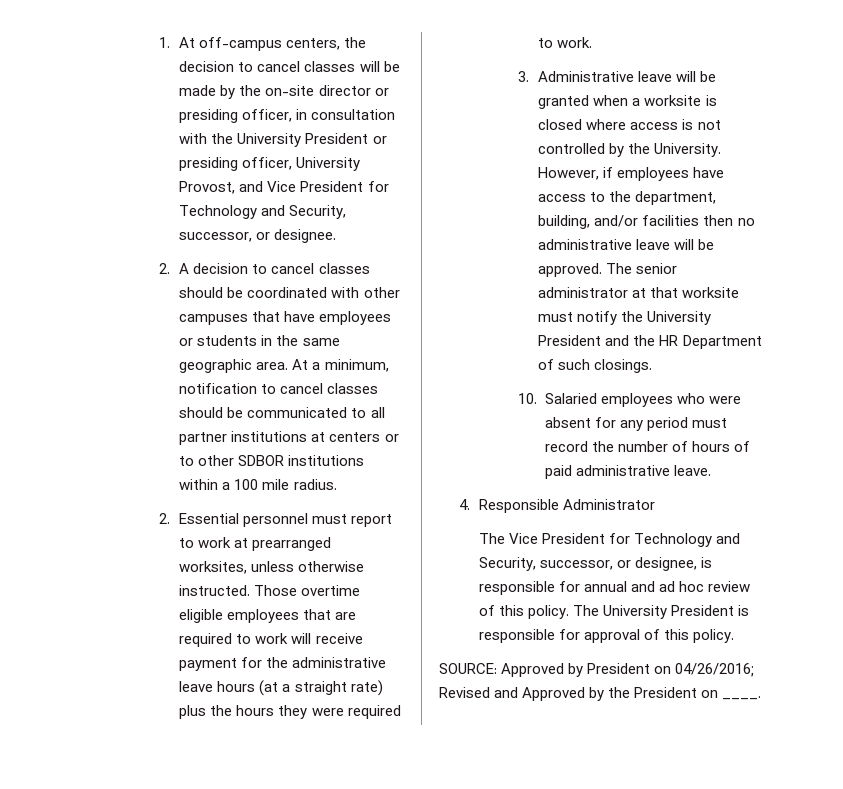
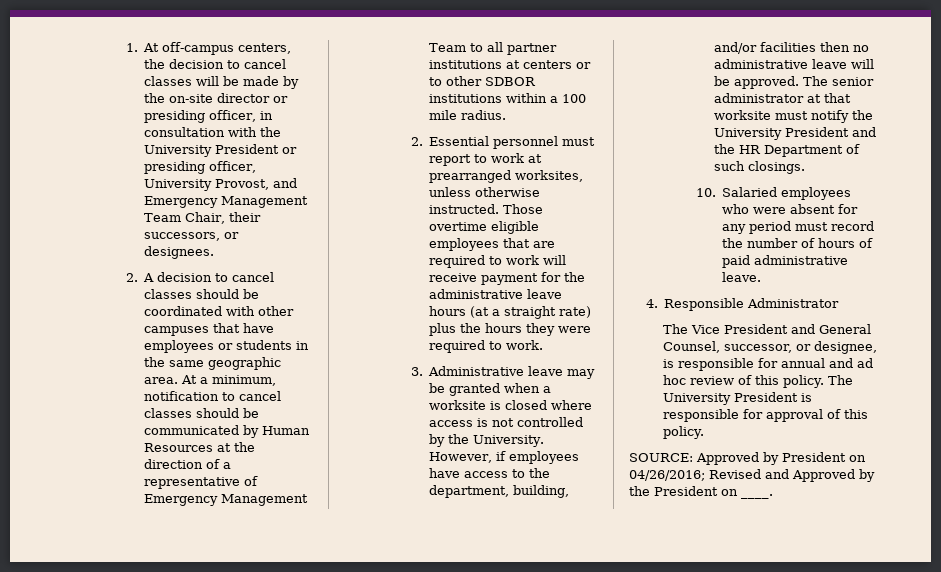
[267,181,389,192] [179,205,347,219] [179,229,337,243] Vice President for Technology and Security, successor, or designee. -> [144,196,309,208] [144,212,262,224] [144,232,240,241] [144,246,215,259] Emergency Management Team Chair, their successors, or designees.
(348, 412) none -> [243,425,311,438] [144,442,256,452] [144,459,232,469] [144,476,259,489] [144,494,309,506] [429,43,467,52] by Human Resources at the direction of a representative of Emergency Management Team
[676,71,697,82] will -> [567,369,596,379] may
[608,533,740,547] [478,557,536,571] for Technology and Security, -> [790,324,871,334] [662,341,720,353] and General Counsel,

